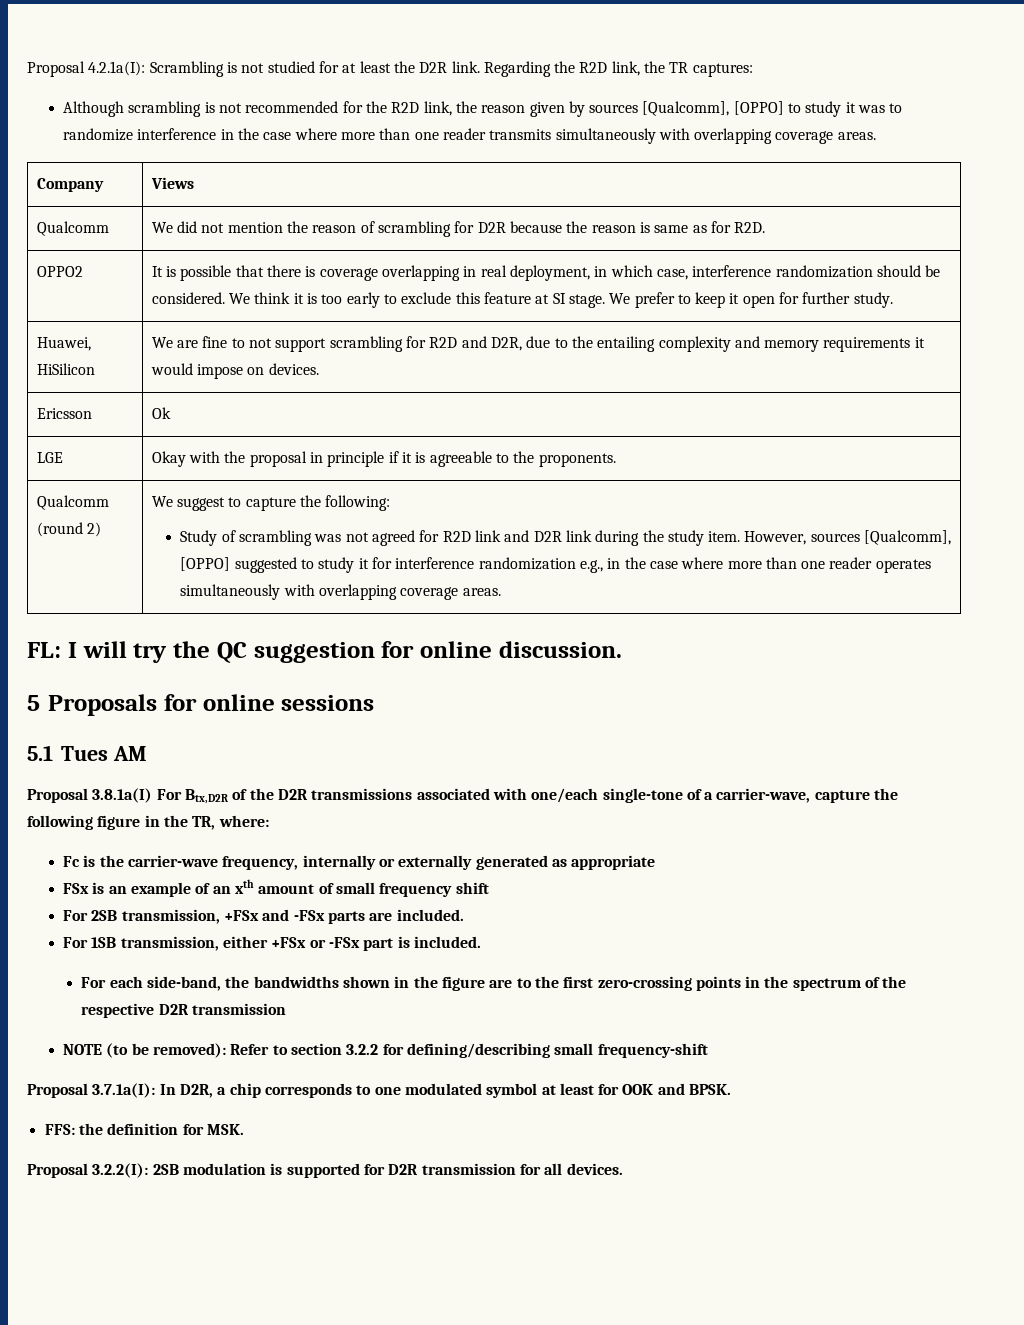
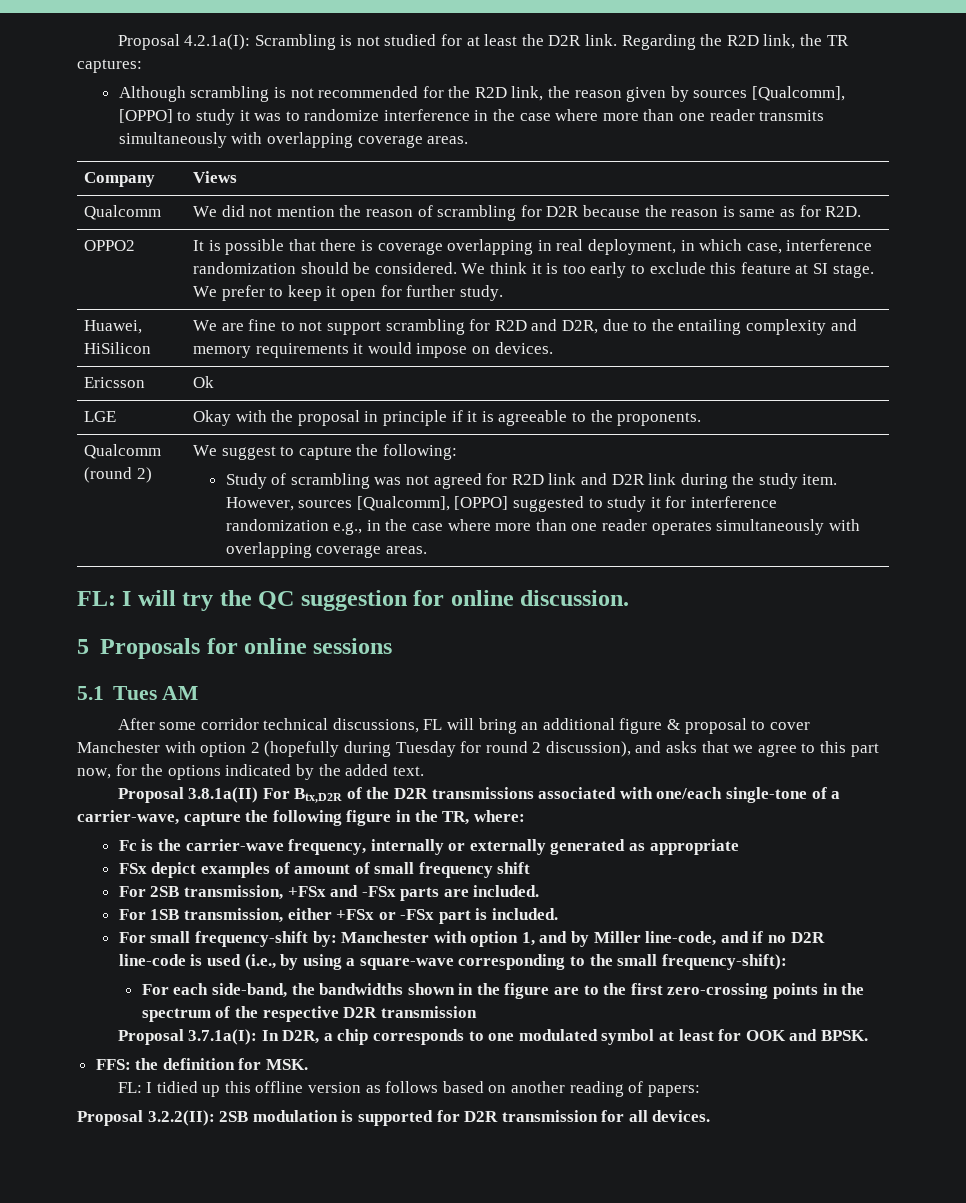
[27,788,153,803] // Proposal 3.8.1a(I) -> [117,718,810,734] [77,741,879,757] [77,764,424,780] [117,787,259,803] // After some corridor technical discussions, FL will bring an additional figure & proposal to cover Manchester with option 2 (hopefully during Tuesday for round 2 discussion), and asks that we agree to this part now, for the options indicated by the added text. // Proposal 3.8.1a(II)
[92,879,254,897] is an example of an xth -> [151,862,290,878] depict examples of
(481, 942) none -> [118,931,825,947] [118,954,787,970] // For small frequency-shift by: Manchester with option 1, and by Miller line-code, and if no D2R line-code is used (i.e., by using a square-wave corresponding to the small frequency-shift):
[62,1043,708,1058] // NOTE (to be removed): Refer to section 3.2.2 for defining/describing small frequency-shift -> (477, 1012) none
[27,1163,149,1178] // Proposal 3.2.2(I): -> [117,1081,700,1097] [77,1110,215,1126] // FL: I tidied up this offline version as follows based on another reading of papers: // Proposal 3.2.2(II):

